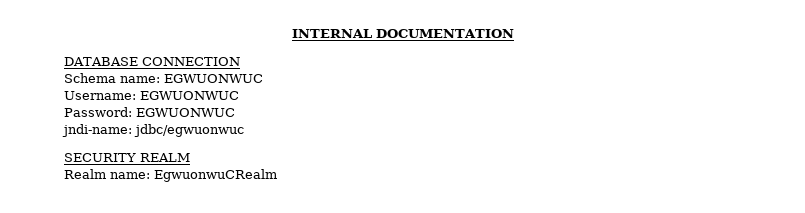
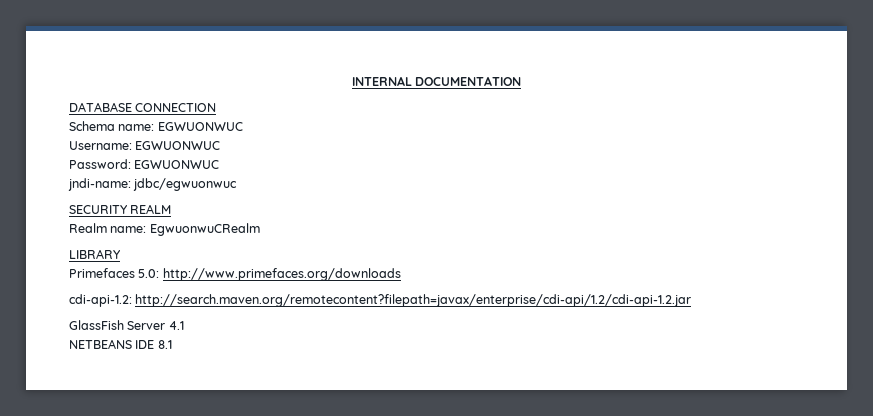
(277, 175) none -> [69,249,121,259] [69,268,401,281] [69,294,692,307] [69,320,184,330] [69,339,172,349] // LIBRARY // Primefaces 5.0: http://www.primefaces.org/downloads // cdi-api-1.2: http://search.maven.org/remotecontent?filepath=javax/enterprise/cdi-api/1.2/cdi-api-1.2.jar // GlassFish Server 4.1 // NETBEANS IDE 8.1

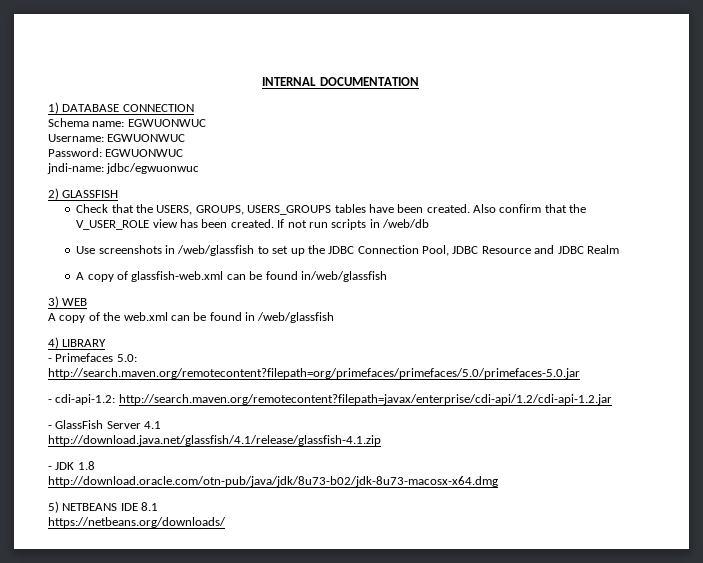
(522, 81) none -> [48,102,59,114] 1)
[69,204,172,214] [69,223,260,236] SECURITY REALM // Realm name: EgwuonwuCRealm // -> [48,188,119,200] [76,204,587,215] [76,219,430,230] [76,245,619,256] [76,271,387,282] [48,296,88,308] [48,312,335,323] [48,337,59,349] 2) GLASSFISH // Check that the USERS, GROUPS, USERS_GROUPS tables have been created. Also confirm that the V_USER_ROLE view has been created. If not run scripts in /web/db // Use screenshots in /web/glassfish to set up the JDBC Connection Pool, JDBC Resource and JDBC Realm // A copy of glassfish-web.xml can be found in/web/glassfish // 3) WEB // A copy of the web.xml can be found in /web/glassfish // 4)
(121, 254) none -> [48,358,52,362] -
[162,268,401,281] http://www.primefaces.org/downloads // -> [48,368,580,379] [48,399,52,403] http://search.maven.org/remotecontent?filepath=org/primefaces/primefaces/5.0/primefaces-5.0.jar // -
(692, 300) none -> [48,425,52,429] -
(184, 325) none -> [48,435,381,446] [48,461,95,470] [48,476,498,487] [48,501,59,513] http://download.java.net/glassfish/4.1/release/glassfish-4.1.zip // - JDK 1.8 // http://download.oracle.com/otn-pub/java/jdk/8u73-b02/jdk-8u73-macosx-x64.dmg // 5)
(172, 344) none -> [48,517,226,528] // https://netbeans.org/downloads/

